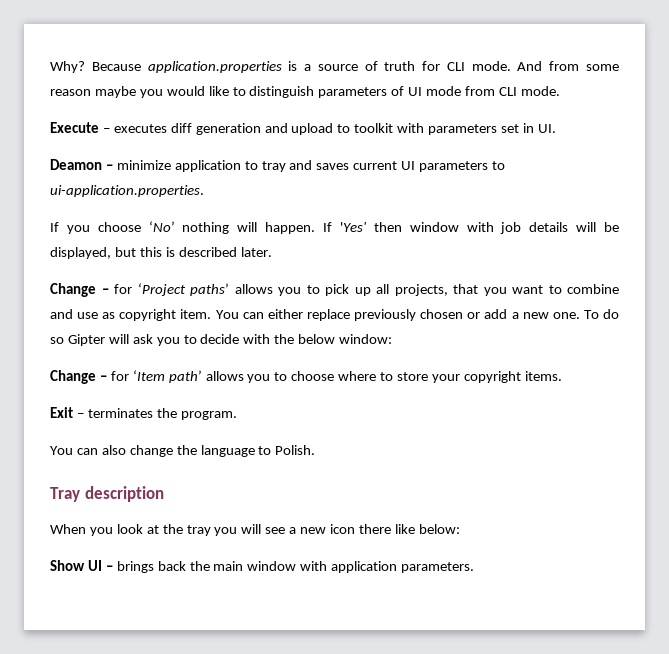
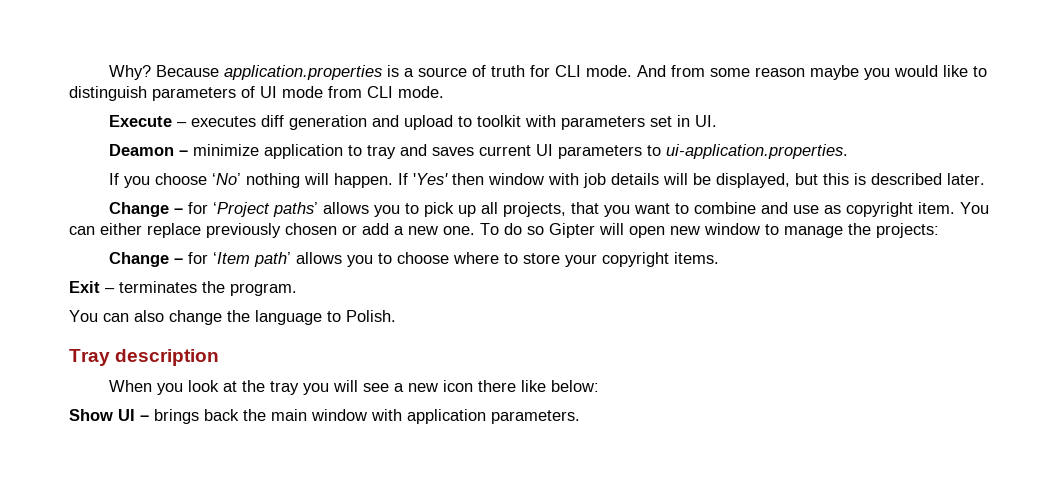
[132,334,393,346] ask you to decide with the below window: -> [629,223,939,238] open new window to manage the projects:

